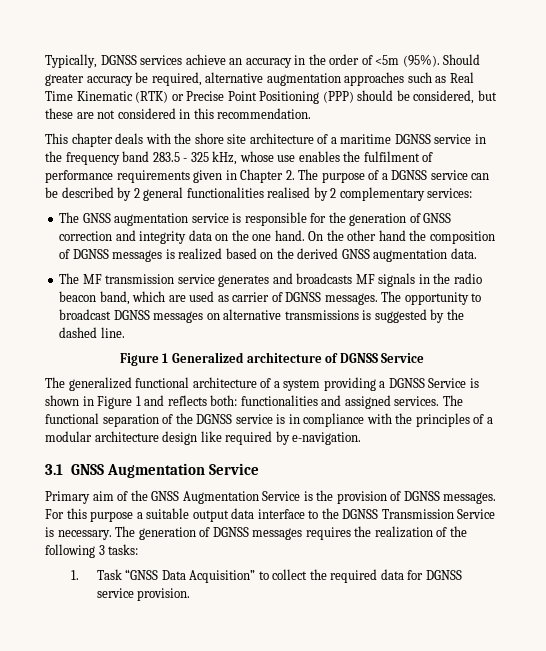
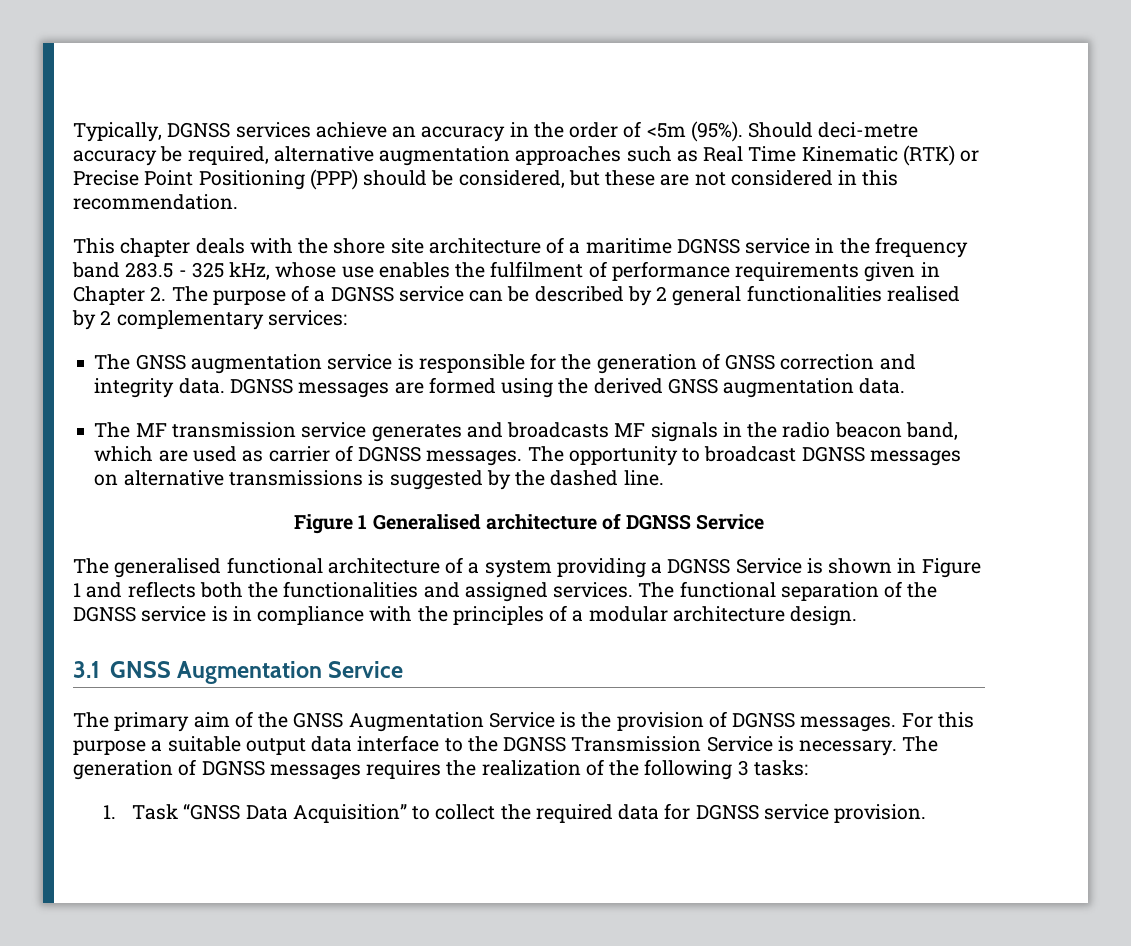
[45,74,84,86] greater -> [818,122,919,138] deci-metre
[188,230,495,244] [59,248,274,262] data on the one hand. On the other hand the composition of DGNSS messages is realized based on -> [178,377,554,398] data. DGNSS messages are formed using
[171,352,244,363] Generalized -> [372,514,481,530] Generalised
[68,377,132,391] generalized -> [114,558,222,578] generalised
[210,395,238,406] both: -> [199,582,279,598] both the
[162,431,362,445] design like required by e-navigation. -> [790,606,858,626] design.
[45,491,90,504] Primary -> [73,712,190,732] The primary

